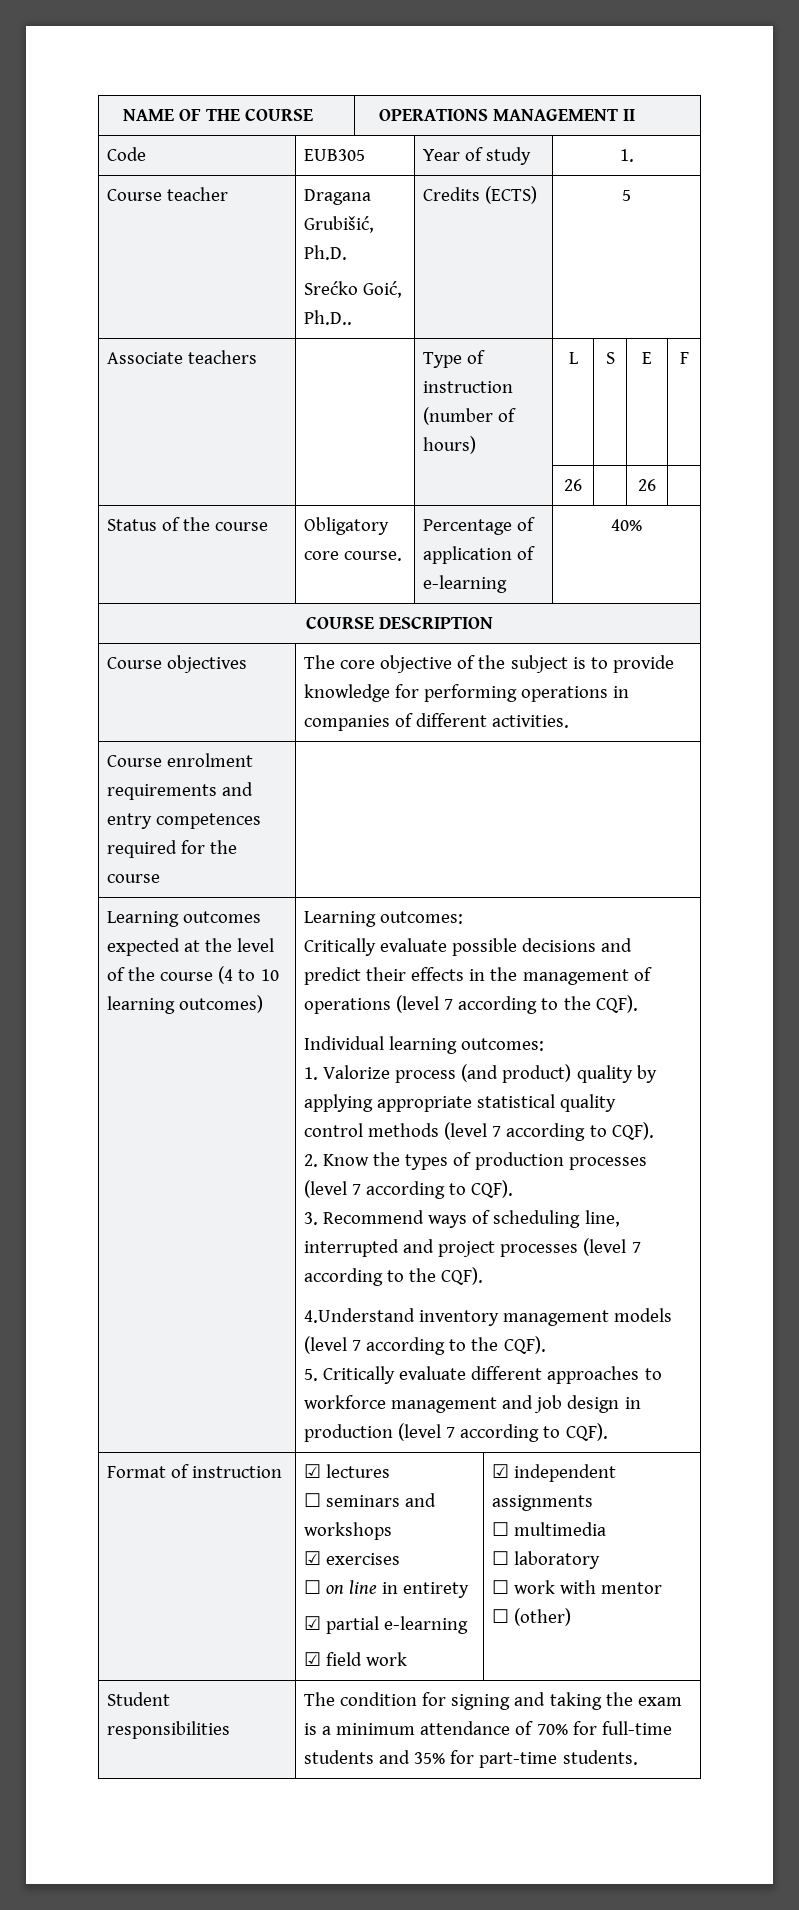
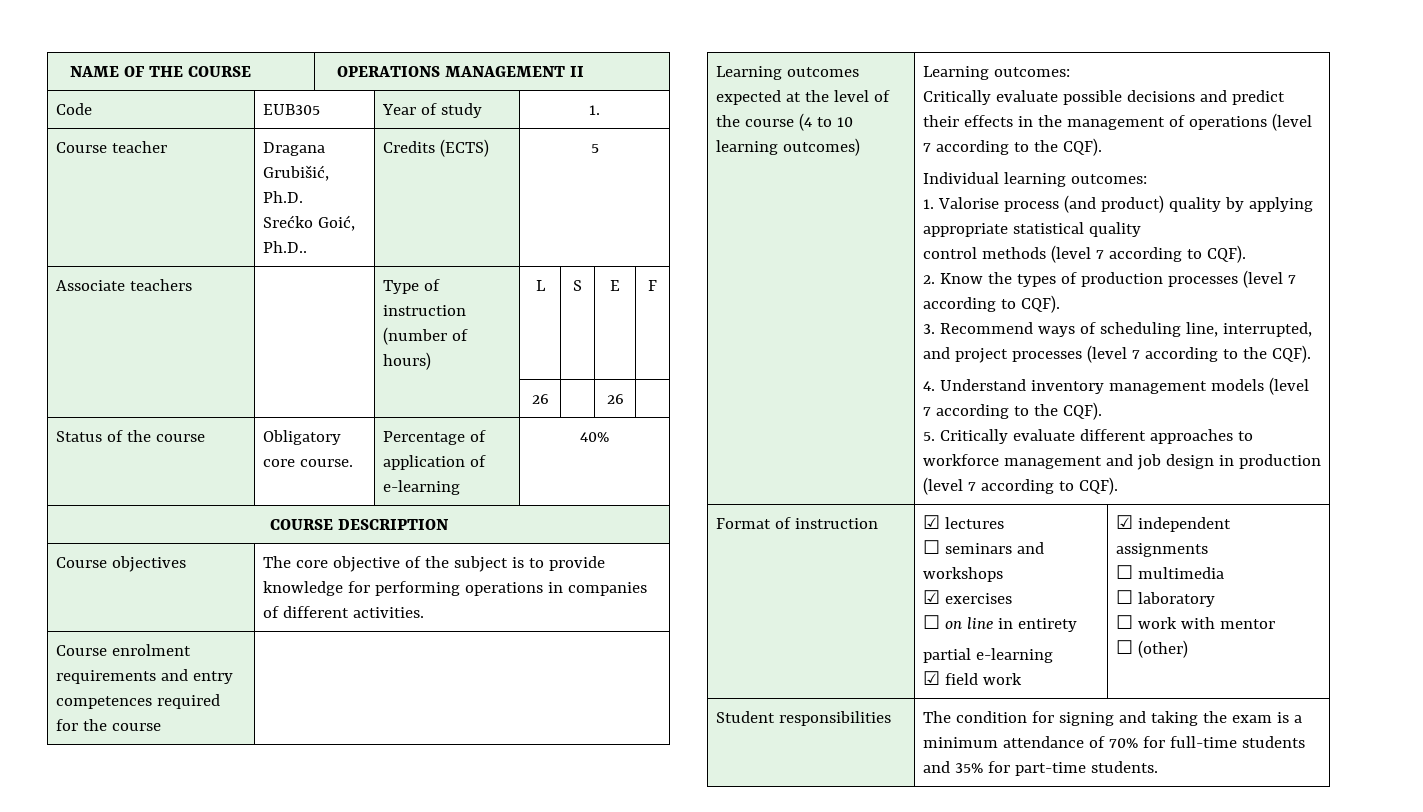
[323,1065,391,1079] Valorize -> [937,197,999,209] Valorise
[303,1239,399,1257] interrupted -> [1222,322,1312,337] interrupted,
[303,1308,415,1323] 4.Understand -> [922,379,1026,391] 4. Understand
[303,1616,321,1630] ☑ -> (1077, 625) none

